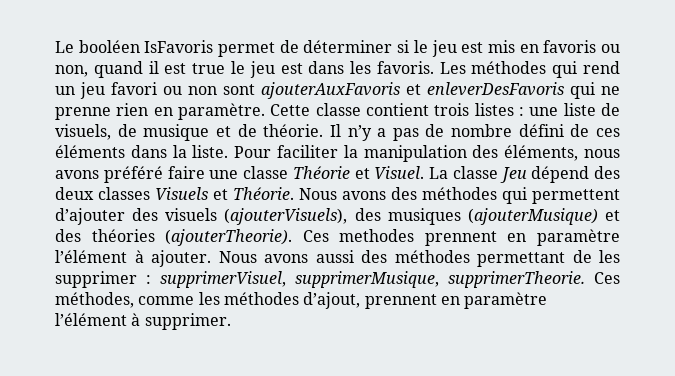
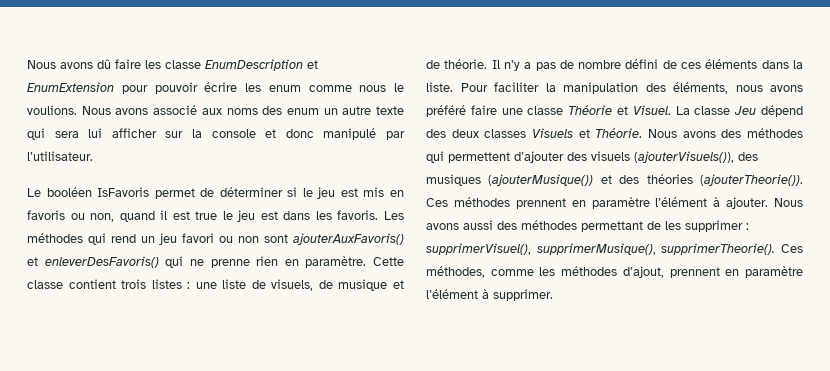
(55, 47) none -> [27,59,318,71] [27,82,404,94] [27,105,404,115] [27,128,406,140] [27,151,93,161] Nous avons dû faire les classe EnumDescription et EnumExtension pour pouvoir écrire les enum comme nous le voulions. Nous avons associé aux noms des enum un autre texte qui sera lui afficher sur la console et donc manipulé par l’utilisateur. //
[261,82,564,99] ajouterAuxFavoris et enleverDesFavoris -> [293,233,404,245] [27,256,159,268] ajouterAuxFavoris() et enleverDesFavoris()
[224,208,348,225] (ajouterVisuels), -> [634,151,734,163] (ajouterVisuels()),
[467,208,598,225] (ajouterMusique) -> [488,174,594,186] (ajouterMusique())
[165,229,415,246] (ajouterTheorie). Ces methodes -> [700,174,803,186] [426,197,510,207] (ajouterTheorie()). Ces méthodes
[160,271,585,288] supprimerVisuel, supprimerMusique, supprimerTheorie. -> [426,243,776,255] supprimerVisuel(), supprimerMusique(), supprimerTheorie().

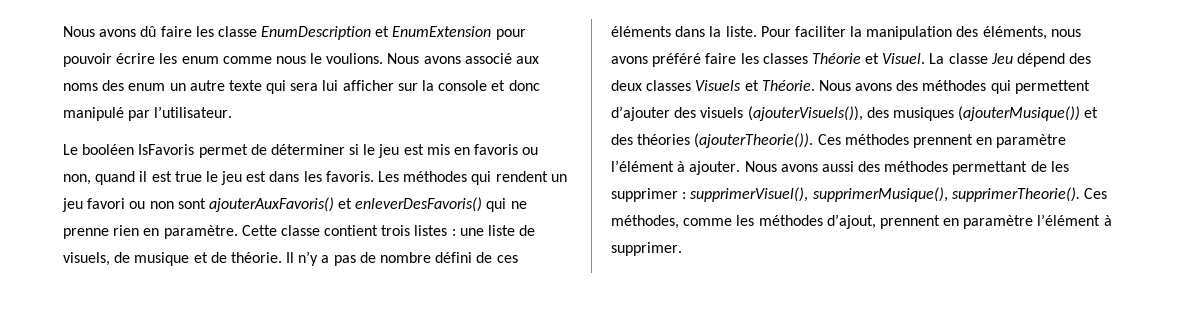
[111,234,136,243] rend -> [495,171,548,182] rendent
[501,106,564,115] une classe -> [740,53,808,64] les classes

